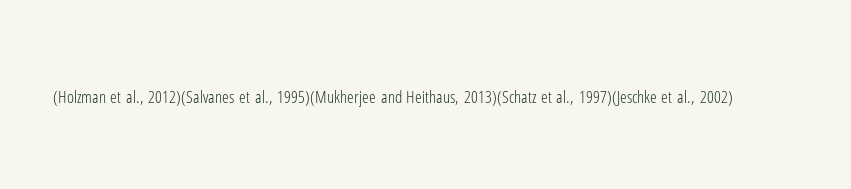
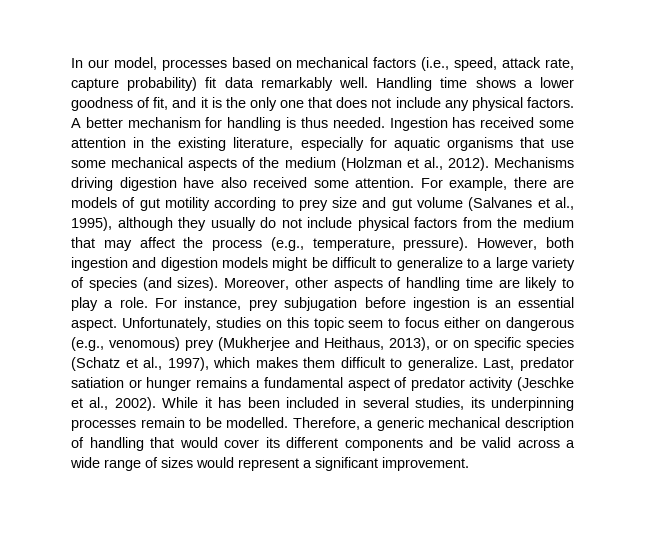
[52,90,733,107] (Holzman et al., 2012)(Salvanes et al., 1995)(Mukherjee and Heithaus, 2013)(Schatz et al., 1997)(Jeschke et al., 2002) -> [71,57,575,71] [71,77,574,91] [71,97,574,111] [71,117,574,131] [71,137,575,151] [71,157,575,171] [71,177,574,191] [71,197,575,211] [71,217,574,231] [71,237,574,251] [71,257,575,271] [71,277,574,291] [71,297,574,311] [71,317,575,331] [71,337,574,351] [71,357,574,371] [71,377,575,391] [71,397,574,411] [71,417,574,431] [71,437,575,451] [70,457,469,471] In our model, processes based on mechanical factors (i.e., speed, attack rate, capture probability) fit data remarkably well. Handling time shows a lower goodness of fit, and it is the only one that does not include any physical factors. A better mechanism for handling is thus needed. Ingestion has received some attention in the existing literature, especially for aquatic organisms that use some mechanical aspects of the medium (Holzman et al., 2012). Mechanisms driving digestion have also received some attention. For example, there are models of gut motility according to prey size and gut volume (Salvanes et al., 1995), although they usually do not include physical factors from the medium that may affect the process (e.g., temperature, pressure). However, both ingestion and digestion models might be difficult to generalize to a large variety of species (and sizes). Moreover, other aspects of handling time are likely to play a role. For instance, prey subjugation before ingestion is an essential aspect. Unfortunately, studies on this topic seem to focus either on dangerous (e.g., venomous) prey (Mukherjee and Heithaus, 2013), or on specific species (Schatz et al., 1997), which makes them difficult to generalize. Last, predator satiation or hunger remains a fundamental aspect of predator activity (Jeschke et al., 2002). While it has been included in several studies, its underpinning processes remain to be modelled. Therefore, a generic mechanical description of handling that would cover its different components and be valid across a wide range of sizes would represent a significant improvement.

